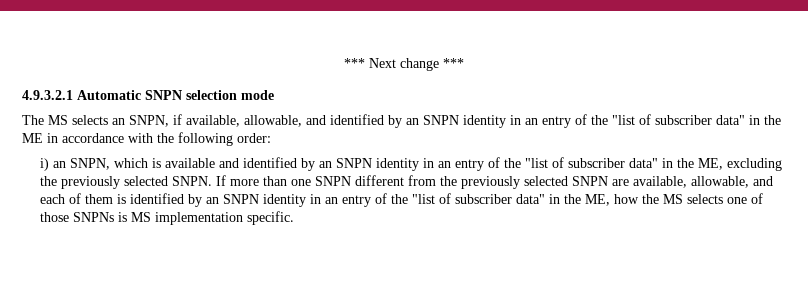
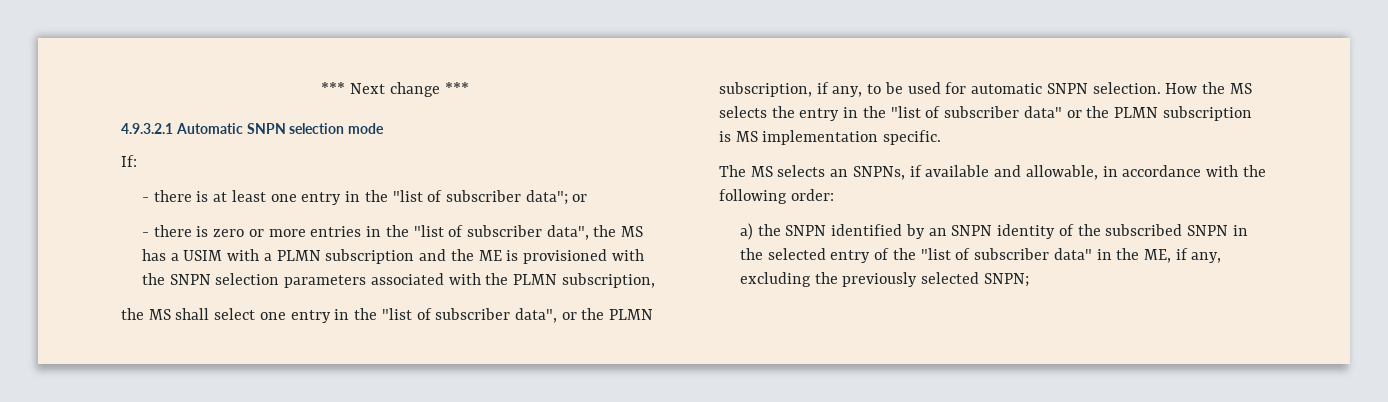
[22,114,781,128] [22,133,43,143] The MS selects an SNPN, if available, allowable, and identified by an SNPN identity in an entry of the "list of subscriber data" in the ME -> [121,155,137,167] [142,190,588,205] [142,225,644,240] [142,249,644,264] [142,273,655,288] [121,308,654,323] [719,82,1252,97] [719,106,1252,121] [719,130,942,145] [719,165,1098,180] If: // - there is at least one entry in the "list of subscriber data"; or // - there is zero or more entries in the "list of subscriber data", the MS has a USIM with a PLMN subscription and the ME is provisioned with the SNPN selection parameters associated with the PLMN subscription, // the MS shall select one entry in the "list of subscriber data", or the PLMN subscription, if any, to be used for automatic SNPN selection. How the MS selects the entry in the "list of subscriber data" or the PLMN subscription is MS implementation specific. // The MS selects an SNPNs, if available and allowable,
[39,157,451,171] i) an SNPN, which is available and identified by an SNPN identity in an -> [740,223,1248,240] [740,248,826,260] a) the SNPN identified by an SNPN identity of the subscribed SNPN in the selected
(723, 164) none -> [1175,248,1222,263] if any,
[171,175,773,189] [39,193,763,207] [39,211,294,225] SNPN. If more than one SNPN different from the previously selected SNPN are available, allowable, and each of them is identified by an SNPN identity in an entry of the "list of subscriber data" in the ME, how the MS selects one of those SNPNs is MS implementation specific. -> [983,273,1029,287] SNPN;

